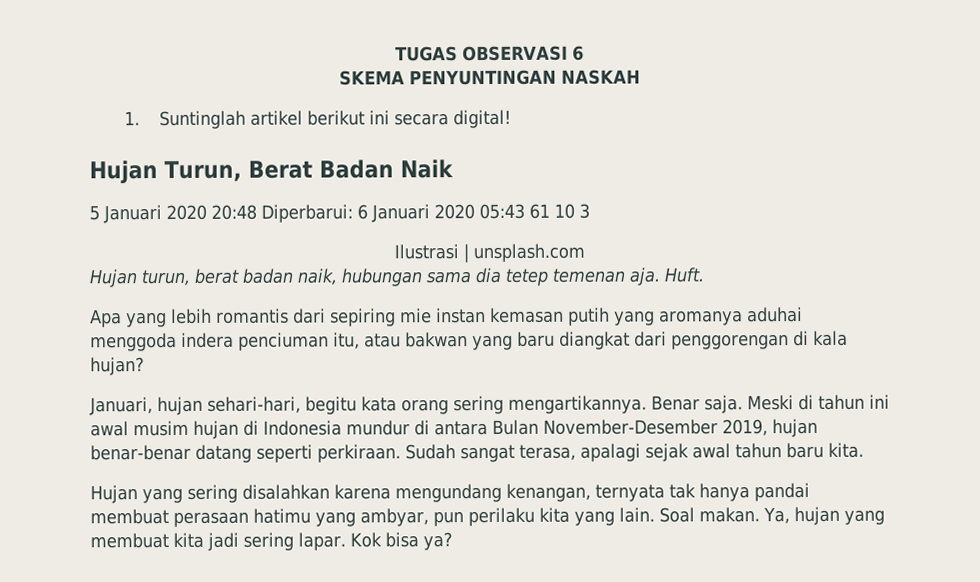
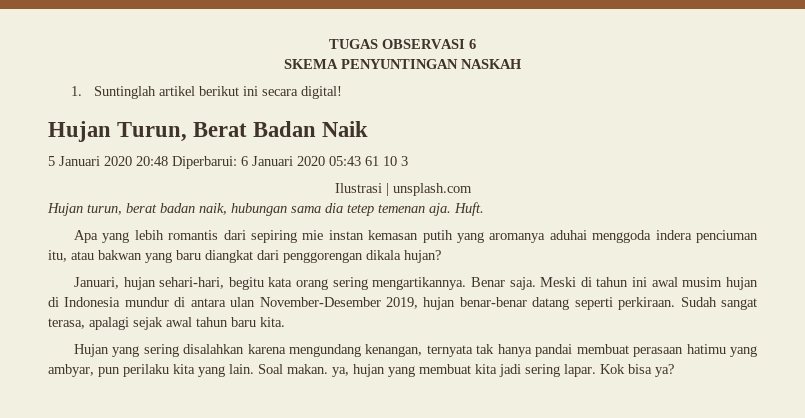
[793,330,848,347] di kala -> [366,250,401,260] dikala
[492,419,539,435] Bulan -> [230,297,256,307] ulan
[763,507,790,525] Ya, -> [332,367,349,377] ya,

